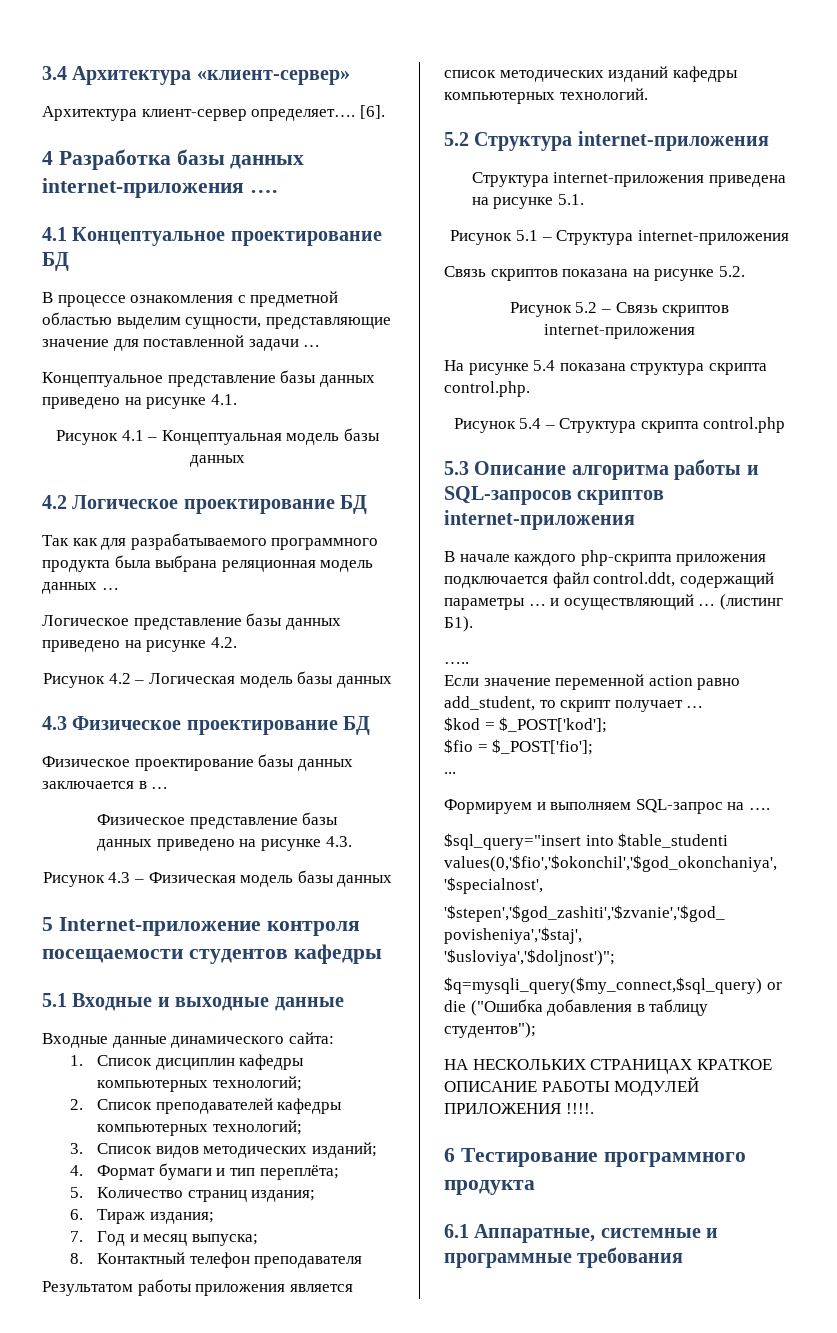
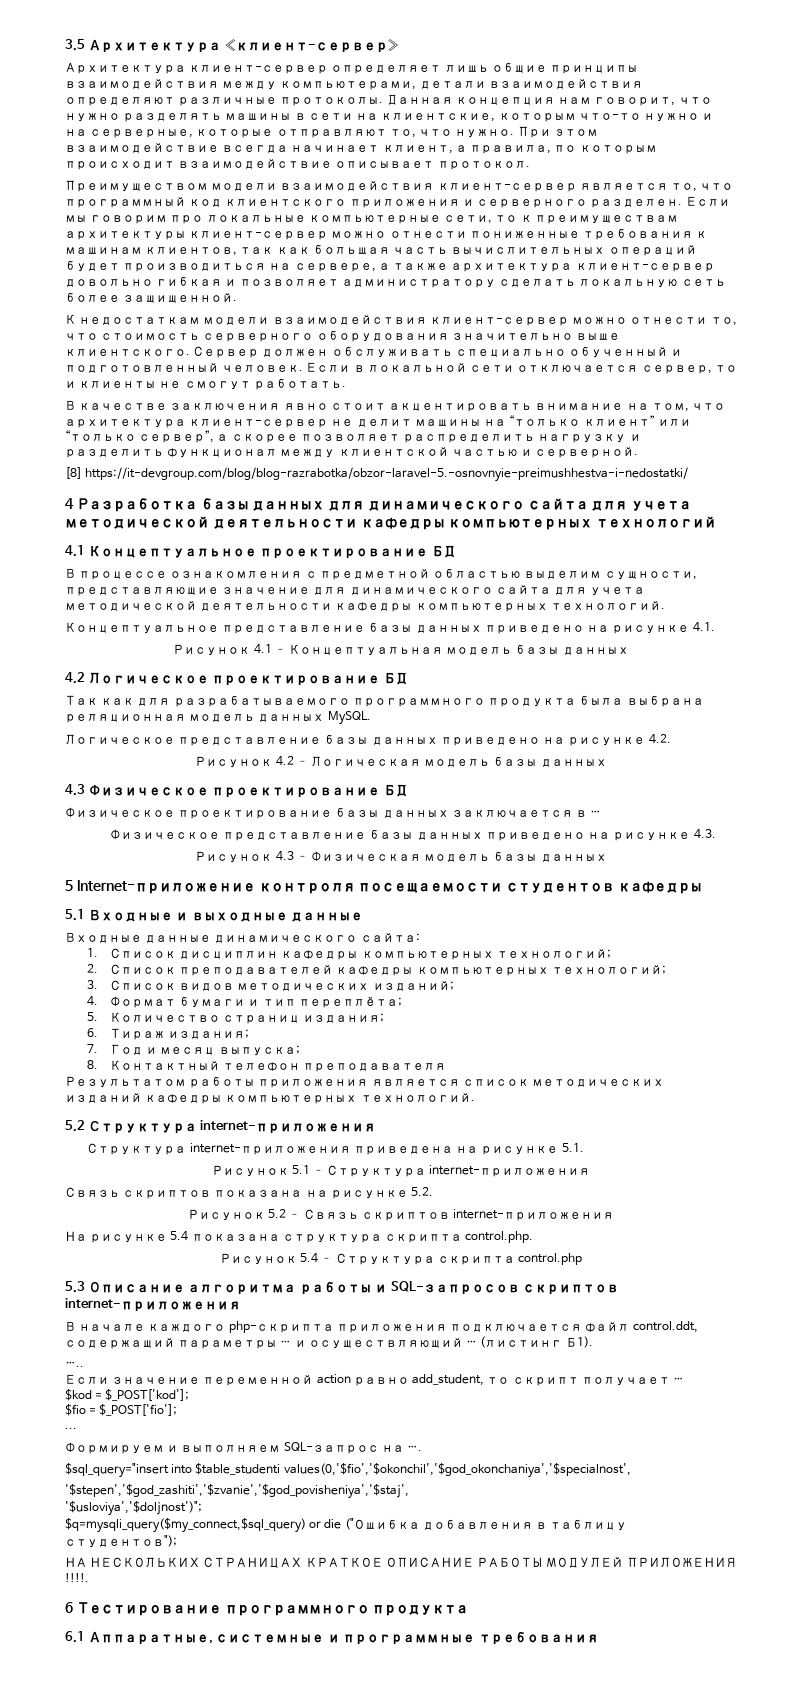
[42,66,67,80] 3.4 -> [65,39,85,51] 3.5
[251,105,385,121] [42,149,305,170] [42,178,277,198] определяет…. [6]. // 4 Разработка базы данных internet-приложения …. -> [331,62,639,74] [65,79,643,90] [65,94,712,106] [65,113,714,122] [65,126,598,138] [65,143,657,154] [65,159,530,170] [65,180,734,192] [65,196,730,208] [65,215,678,224] [65,228,708,240] [65,244,697,256] [65,260,715,272] [65,276,726,288] [65,292,238,303] [65,314,737,326] [65,330,621,342] [65,346,683,358] [65,362,737,374] [65,378,346,390] [65,400,726,412] [65,415,691,428] [65,430,641,443] [65,447,639,458] [65,467,689,482] [65,498,692,512] [65,516,717,530] определяет лишь общие принципы взаимодействия между компьютерами, детали взаимодействия определяют различные протоколы. Данная концепция нам говорит, что нужно разделять машины в сети на клиентские, которым что-то нужно и на серверные, которые отправляют то, что нужно. При этом взаимодействие всегда начинает клиент, а правила, по которым происходит взаимодействие описывает протокол. // Преимуществом модели взаимодействия клиент-сервер является то, что программный код клиентского приложения и серверного разделен. Если мы говорим про локальные компьютерные сети, то к преимуществам архитектуры клиент-сервер можно отнести пониженные требования к машинам клиентов, так как большая часть вычислительных операций будет производиться на сервере, а также архитектура клиент-сервер довольно гибкая и позволяет администратору сделать локальную сеть более защищенной. // К недостаткам модели взаимодействия клиент-сервер можно отнести то, что стоимость серверного оборудования значительно выше клиентского. Сервер должен обслуживать специально обученный и подготовленный человек. Если в локальной сети отключается сервер, то и клиенты не смогут работать. // В качестве заключения явно стоит акцентировать внимание на том, что архитектура клиент-сервер не делит машины на “только клиент” или “только сервер”, а скорее позволяет распределить нагрузку и разделить функционал между клиентской частью и серверной. // [8] https://it-devgroup.com/blog/blog-razrabotka/obzor-laravel-5.-osnovnyie-preimushhestva-i-nedostatki/ // 4 Разработка базы данных для динамического сайта для учета методической деятельности кафедры компьютерных технологий
[143,335,321,351] поставленной задачи … -> [349,585,646,596] [65,601,665,612] динамического сайта для учета методической деятельности кафедры компьютерных технологий.
[101,588,119,590] … -> [327,711,371,725] MySQL.

